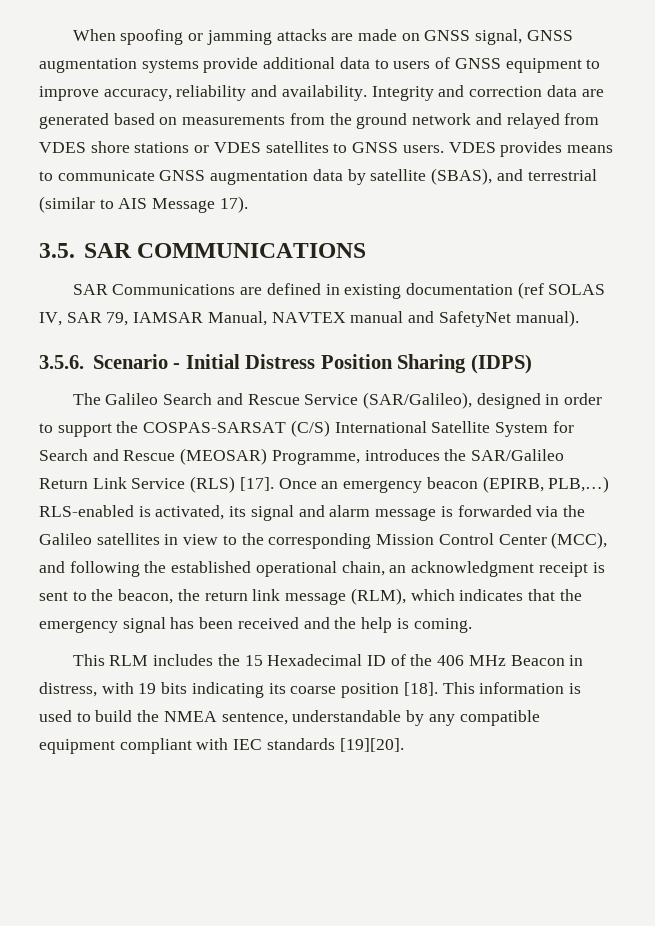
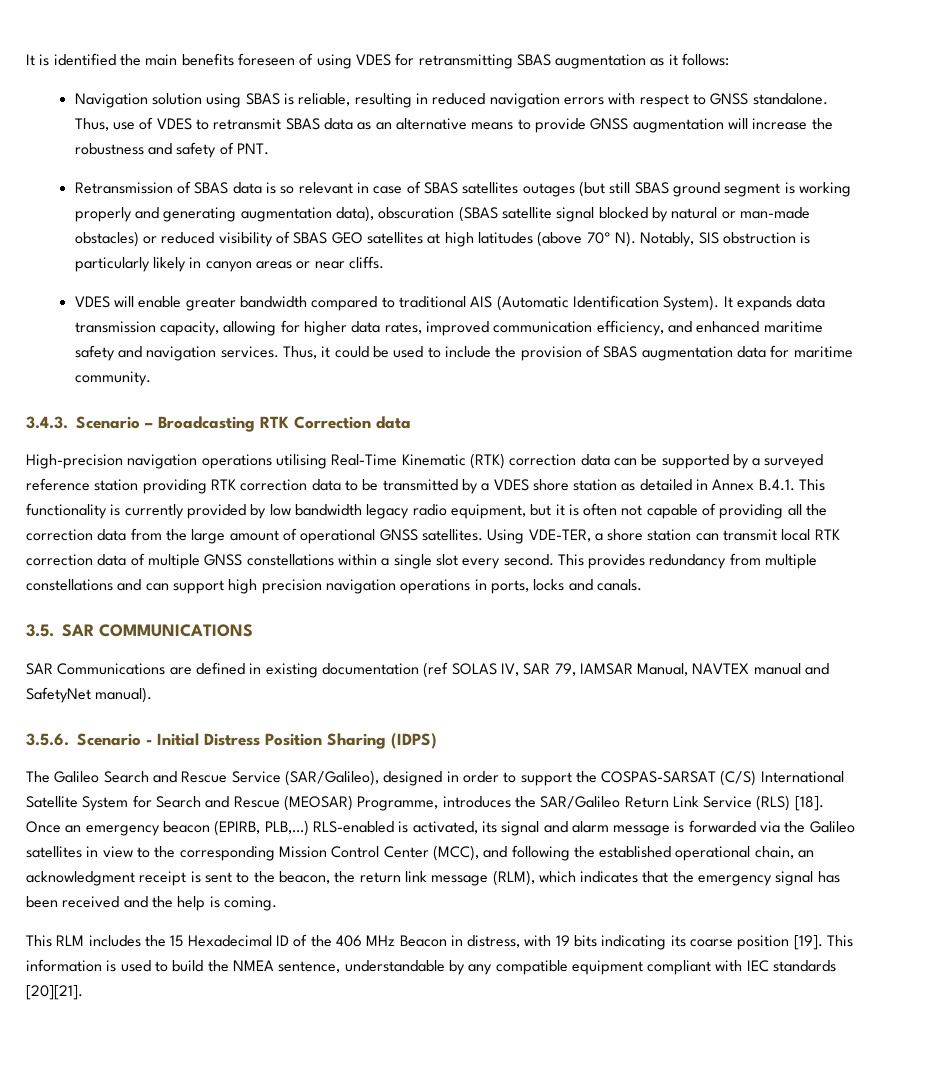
[72,29,573,45] [39,57,601,73] [39,85,604,101] [39,113,600,129] [39,141,613,157] [39,168,597,185] [39,196,248,213] When spoofing or jamming attacks are made on GNSS signal, GNSS augmentation systems provide additional data to users of GNSS equipment to improve accuracy, reliability and availability. Integrity and correction data are generated based on measurements from the ground network and relayed from VDES shore stations or VDES satellites to GNSS users. VDES provides means to communicate GNSS augmentation data by satellite (SBAS), and terrestrial (similar to AIS Message 17). -> [26,53,730,69] [74,93,828,108] [74,117,833,133] [74,142,270,158] [74,181,851,197] [74,206,810,222] [74,231,811,247] [74,256,385,272] [74,295,826,311] [74,320,823,336] [74,345,853,361] [74,371,151,386] [26,416,411,432] [26,453,824,469] [26,478,826,494] [26,503,828,519] [26,528,840,544] [26,553,818,569] [26,579,642,594] It is identified the main benefits foreseen of using VDES for retransmitting SBAS augmentation as it follows: // Navigation solution using SBAS is reliable, resulting in reduced navigation errors with respect to GNSS standalone. Thus, use of VDES to retransmit SBAS data as an alternative means to provide GNSS augmentation will increase the robustness and safety of PNT. // Retransmission of SBAS data is so relevant in case of SBAS satellites outages (but still SBAS ground segment is working properly and generating augmentation data), obscuration (SBAS satellite signal blocked by natural or man-made obstacles) or reduced visibility of SBAS GEO satellites at high latitudes (above 70º N). Notably, SIS obstruction is particularly likely in canyon areas or near cliffs. // VDES will enable greater bandwidth compared to traditional AIS (Automatic Identification System). It expands data transmission capacity, allowing for higher data rates, improved communication efficiency, and enhanced maritime safety and navigation services. Thus, it could be used to include the provision of SBAS augmentation data for maritime community. // 3.4.3. Scenario – Broadcasting RTK Correction data // High-precision navigation operations utilising Real-Time Kinematic (RTK) correction data can be supported by a surveyed reference station providing RTK correction data to be transmitted by a VDES shore station as detailed in Annex B.4.1. This functionality is currently provided by low bandwidth legacy radio equipment, but it is often not capable of providing all the correction data from the large amount of operational GNSS satellites. Using VDE-TER, a shore station can transmit local RTK correction data of multiple GNSS constellations within a single slot every second. This provides redundancy from multiple constellations and can support high precision navigation operations in ports, locks and canals.
[239,477,274,491] [17]. -> [794,796,824,811] [18].
[403,682,438,696] [18]. -> [793,935,823,950] [19].
[339,738,404,752] [19][20]. -> [26,985,83,1000] [20][21].

